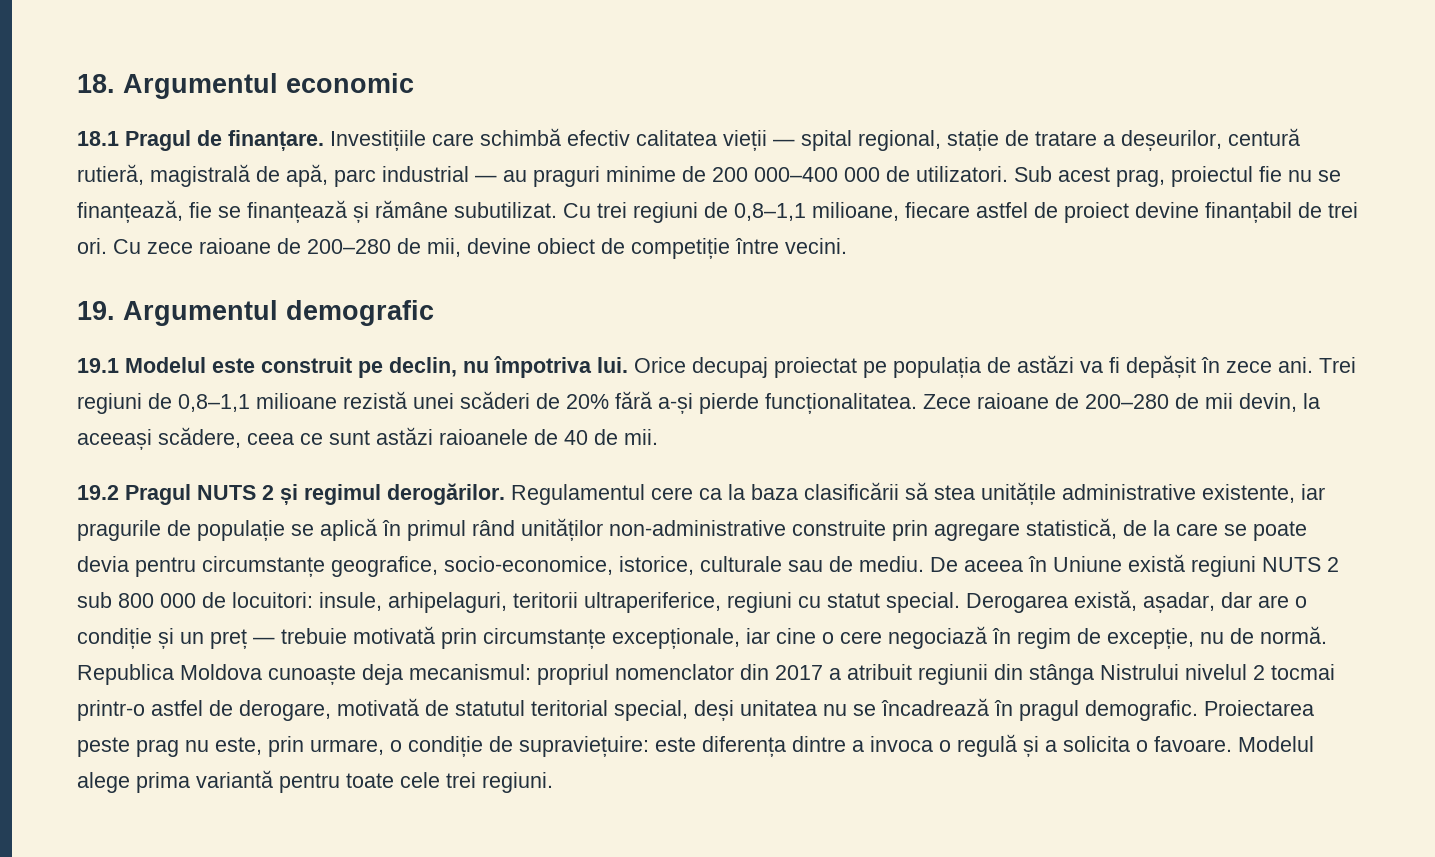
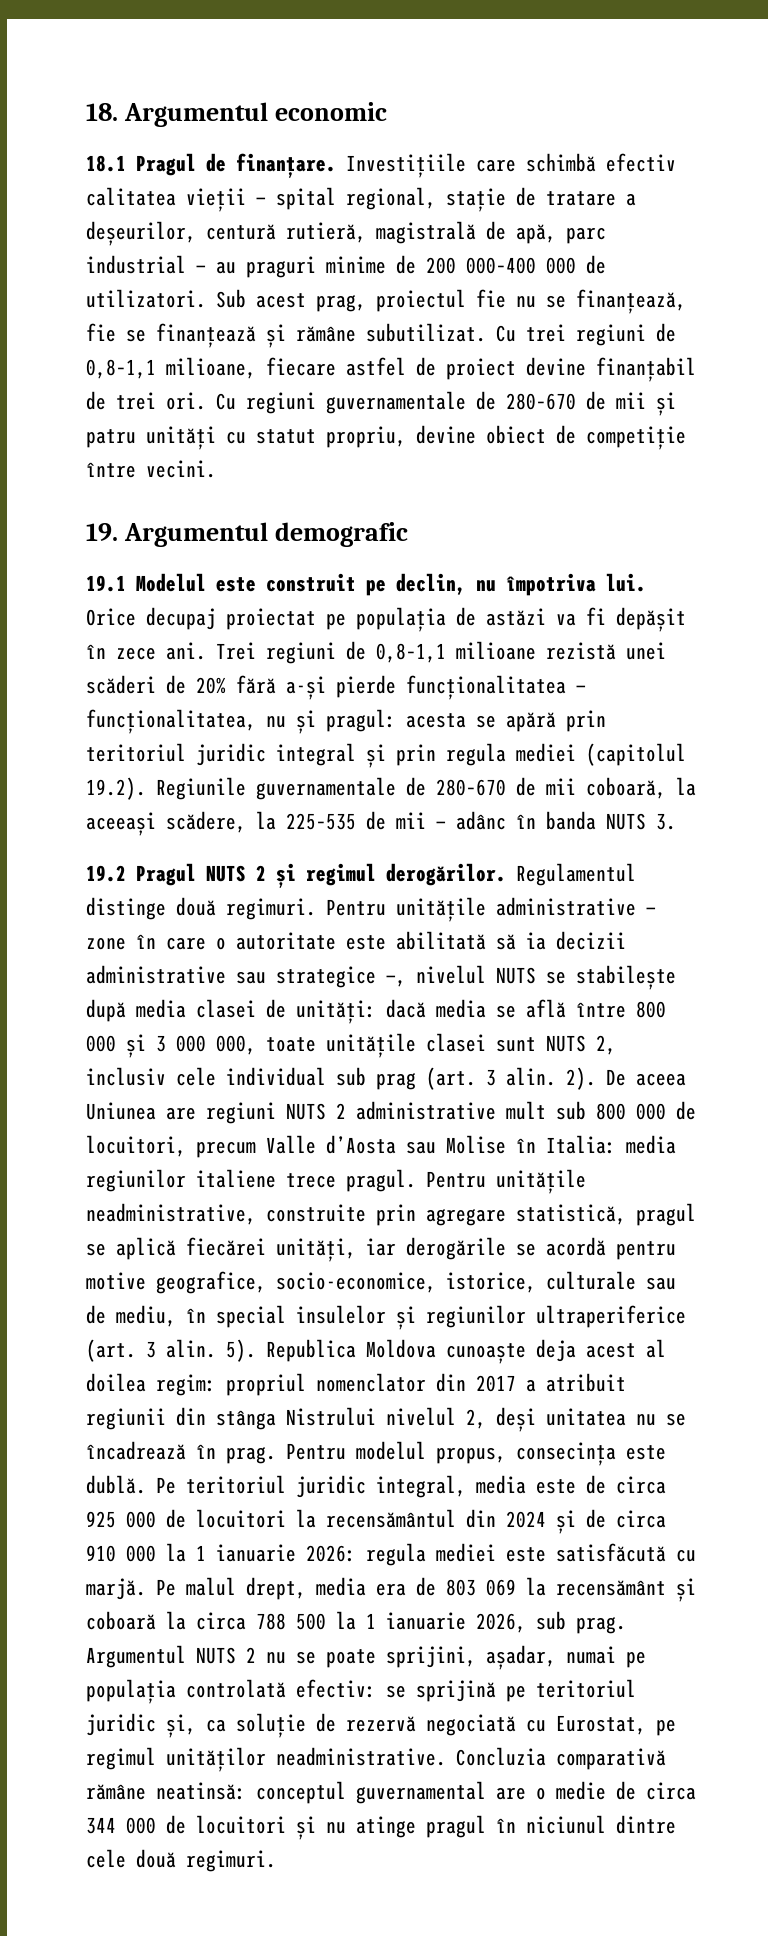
[147,238,461,257] zece raioane de 200–280 de mii, -> [246,391,676,416] [86,426,406,450] regiuni guvernamentale de 280–670 de mii și patru unități cu statut propriu,
[765,393,1297,414] funcționalitatea. Zece raioane de 200–280 de mii devin, -> [406,675,586,700] [86,709,606,734] [86,743,686,768] [86,777,666,800] funcționalitatea — funcționalitatea, nu și pragul: acesta se apără prin teritoriul juridic integral și prin regula mediei (capitolul 19.2). Regiunile guvernamentale de 280–670 de mii coboară,
[247,427,658,445] ceea ce sunt astăzi raioanele de 40 de mii. -> [256,811,676,830] la 225–535 de mii — adânc în banda NUTS 3.
[651,482,1325,505] [77,518,1307,541] [77,556,325,577] cere ca la baza clasificării să stea unitățile administrative existente, iar pragurile de populație se aplică în primul rând unităților non-administrative construite prin agregare statistică, de la care se poate devia pentru circumstanțe -> [86,897,656,922] [86,931,626,950] [86,965,676,990] [86,999,666,1024] [86,1033,616,1058] [86,1067,686,1090] [86,1101,696,1124] [86,1135,676,1158] [86,1169,586,1194] [86,1203,696,1226] [86,1237,676,1262] [86,1272,146,1290] distinge două regimuri. Pentru unitățile administrative — zone în care o autoritate este abilitată să ia decizii administrative sau strategice —, nivelul NUTS se stabilește după media clasei de unități: dacă media se află între 800 000 și 3 000 000, toate unitățile clasei sunt NUTS 2, inclusiv cele individual sub prag (art. 3 alin. 2). De aceea Uniunea are regiuni NUTS 2 administrative mult sub 800 000 de locuitori, precum Valle d’Aosta sau Molise în Italia: media regiunilor italiene trece pragul. Pentru unitățile neadministrative, construite prin agregare statistică, pragul se aplică fiecărei unități, iar derogările se acordă pentru motive
[859,554,1339,577] [77,590,1307,613] [77,626,1327,649] [77,664,531,685] mediu. De aceea în Uniune există regiuni NUTS 2 sub 800 000 de locuitori: insule, arhipelaguri, teritorii ultraperiferice, regiuni cu statut special. Derogarea există, așadar, dar are o condiție și un preț — trebuie motivată prin circumstanțe excepționale, iar cine o cere negociază în regim de excepție, nu de normă. Republica Moldova cunoaște deja mecanismul: -> [116,1305,686,1330] [86,1339,666,1364] [86,1373,216,1396] mediu, în special insulelor și regiunilor ultraperiferice (art. 3 alin. 5). Republica Moldova cunoaște deja acest al doilea regim:
[1253,664,1335,680] [77,698,688,721] 2 tocmai printr-o astfel de derogare, motivată de statutul teritorial special, -> [466,1409,486,1429] 2,
[1019,700,1314,721] [77,734,1314,757] [77,770,553,793] pragul demografic. Proiectarea peste prag nu este, prin urmare, o condiție de supraviețuire: este diferența dintre a invoca o regulă și a solicita o favoare. Modelul alege prima variantă pentru toate cele trei regiuni. -> [226,1441,666,1466] [86,1475,666,1498] [86,1509,666,1534] [86,1543,696,1566] [86,1577,696,1602] [86,1611,626,1634] [86,1645,646,1670] [86,1679,636,1704] [86,1713,676,1738] [86,1747,666,1772] [86,1781,696,1804] [86,1815,676,1840] [86,1849,276,1872] prag. Pentru modelul propus, consecința este dublă. Pe teritoriul juridic integral, media este de circa 925 000 de locuitori la recensământul din 2024 și de circa 910 000 la 1 ianuarie 2026: regula mediei este satisfăcută cu marjă. Pe malul drept, media era de 803 069 la recensământ și coboară la circa 788 500 la 1 ianuarie 2026, sub prag. Argumentul NUTS 2 nu se poate sprijini, așadar, numai pe populația controlată efectiv: se sprijină pe teritoriul juridic și, ca soluție de rezervă negociată cu Eurostat, pe regimul unităților neadministrative. Concluzia comparativă rămâne neatinsă: conceptul guvernamental are o medie de circa 344 000 de locuitori și nu atinge pragul în niciunul dintre cele două regimuri.

